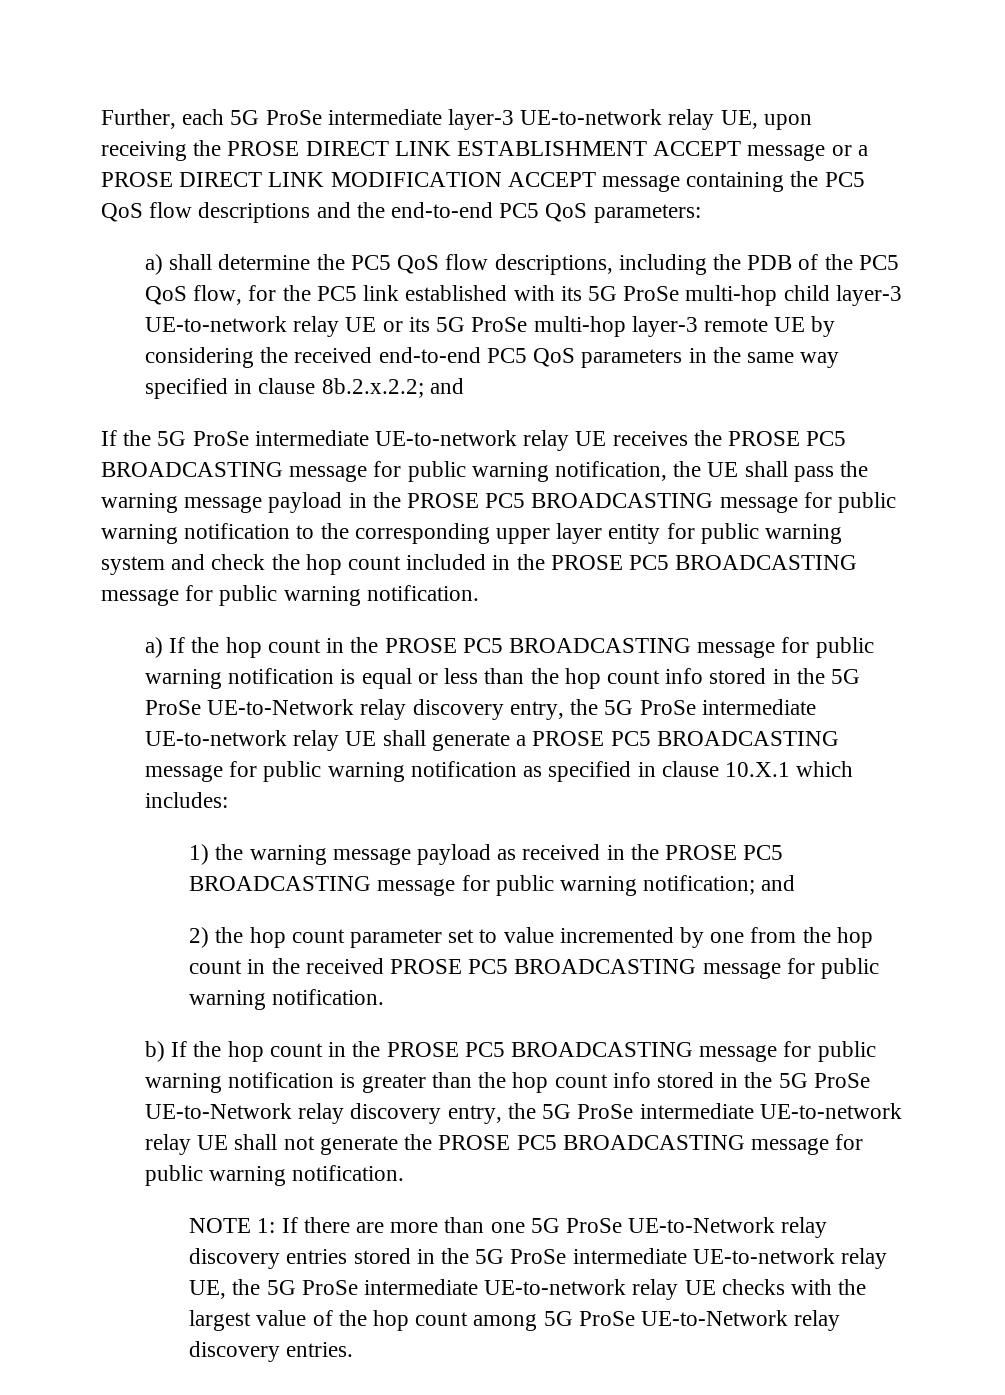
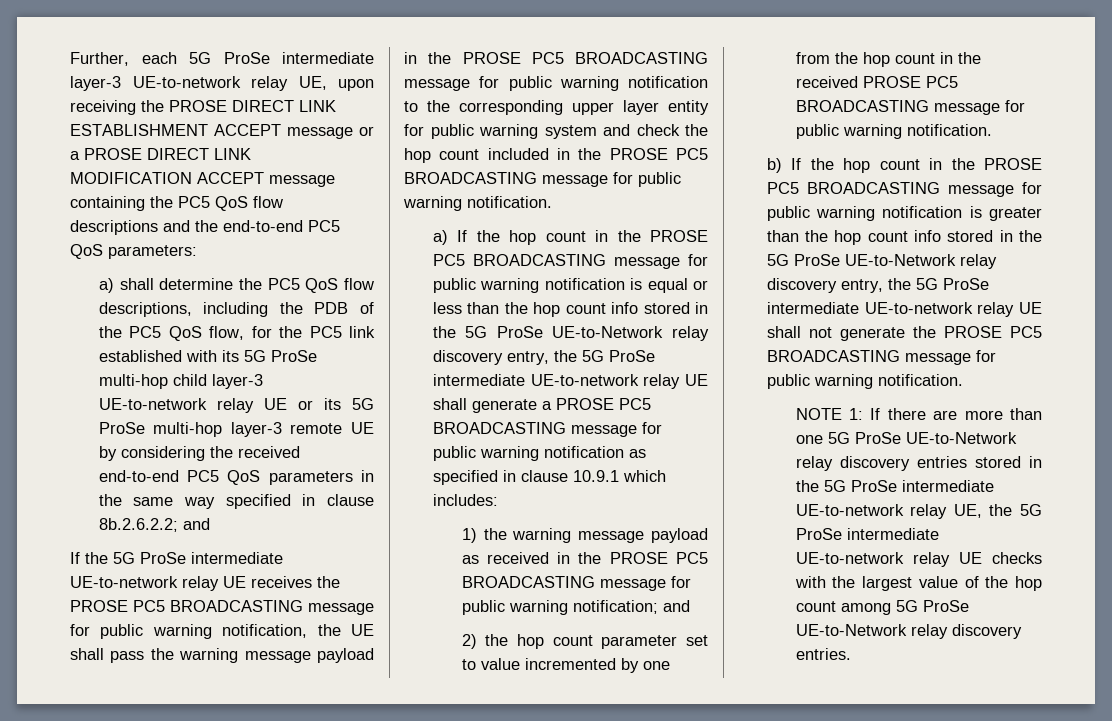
[321,378,424,398] 8b.2.x.2.2; -> [98,518,178,532] 8b.2.6.2.2;
[724,762,790,777] 10.X.1 -> [572,470,619,482] 10.9.1

